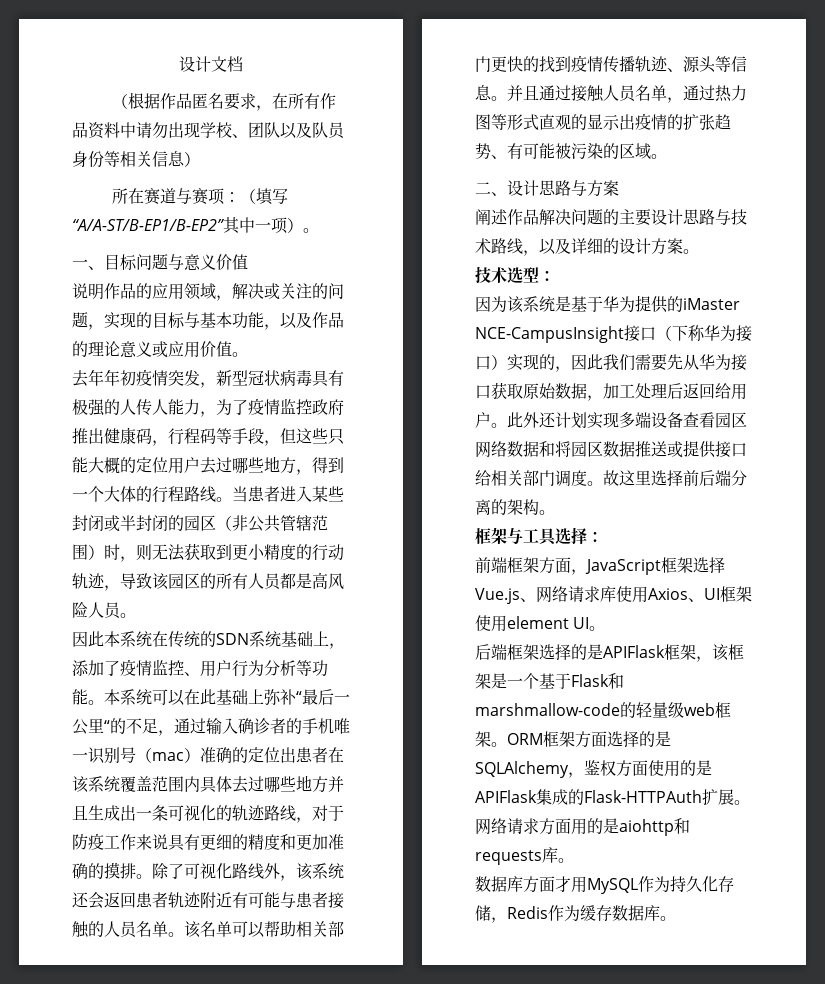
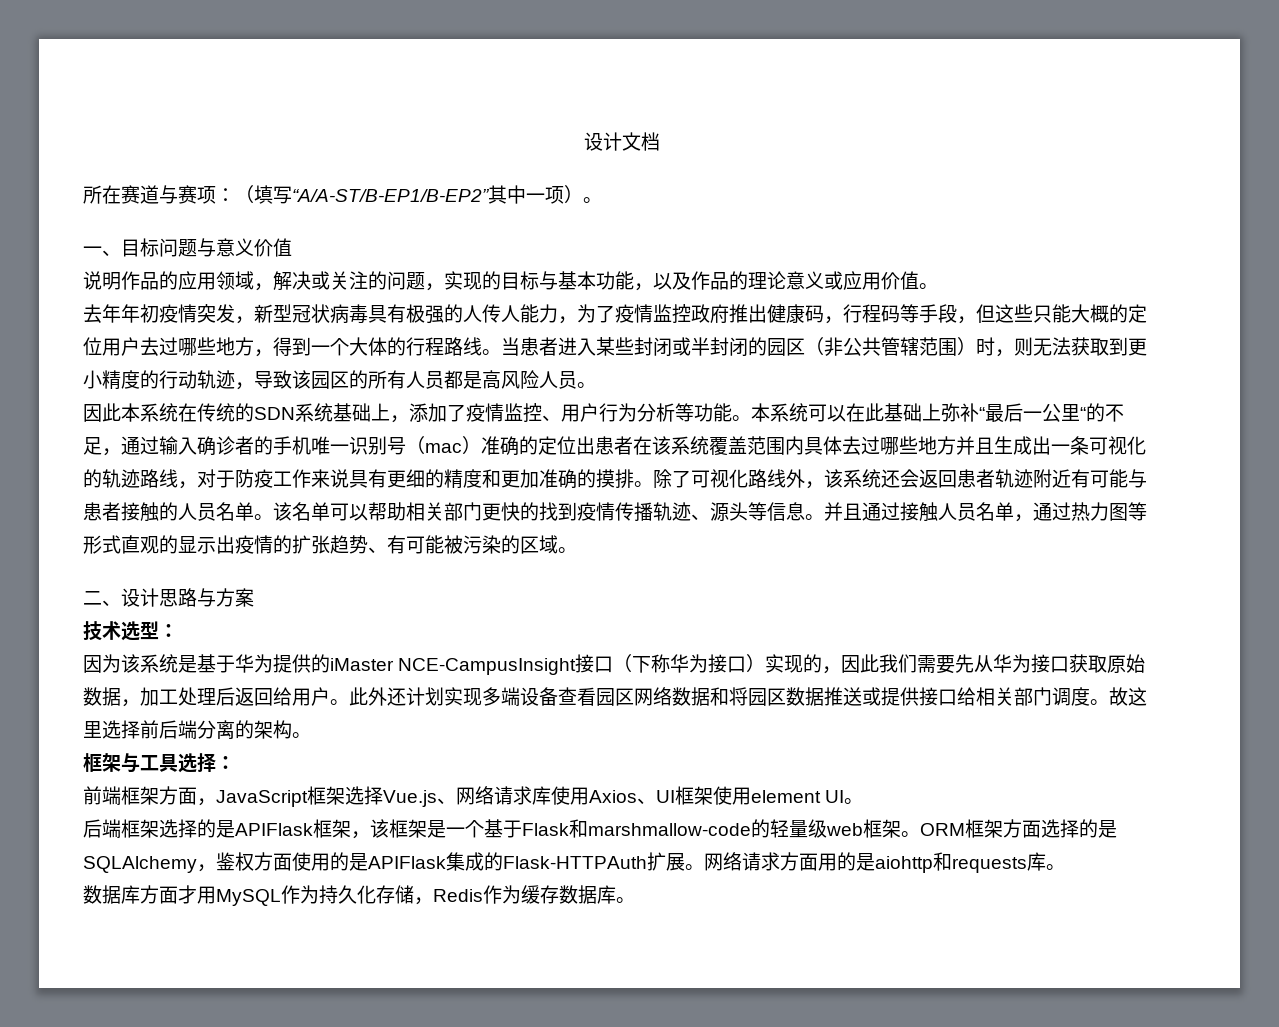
[112,92,337,111] [72,122,345,139] [72,151,200,168] // （根据作品匿名要求，在所有作品资料中请勿出现学校、团队以及队员身份等相关信息） -> (660, 141) none
[475,209,747,226] [475,238,699,256] // 阐述作品解决问题的主要设计思路与技术路线，以及详细的设计方案。 -> (254, 597) none

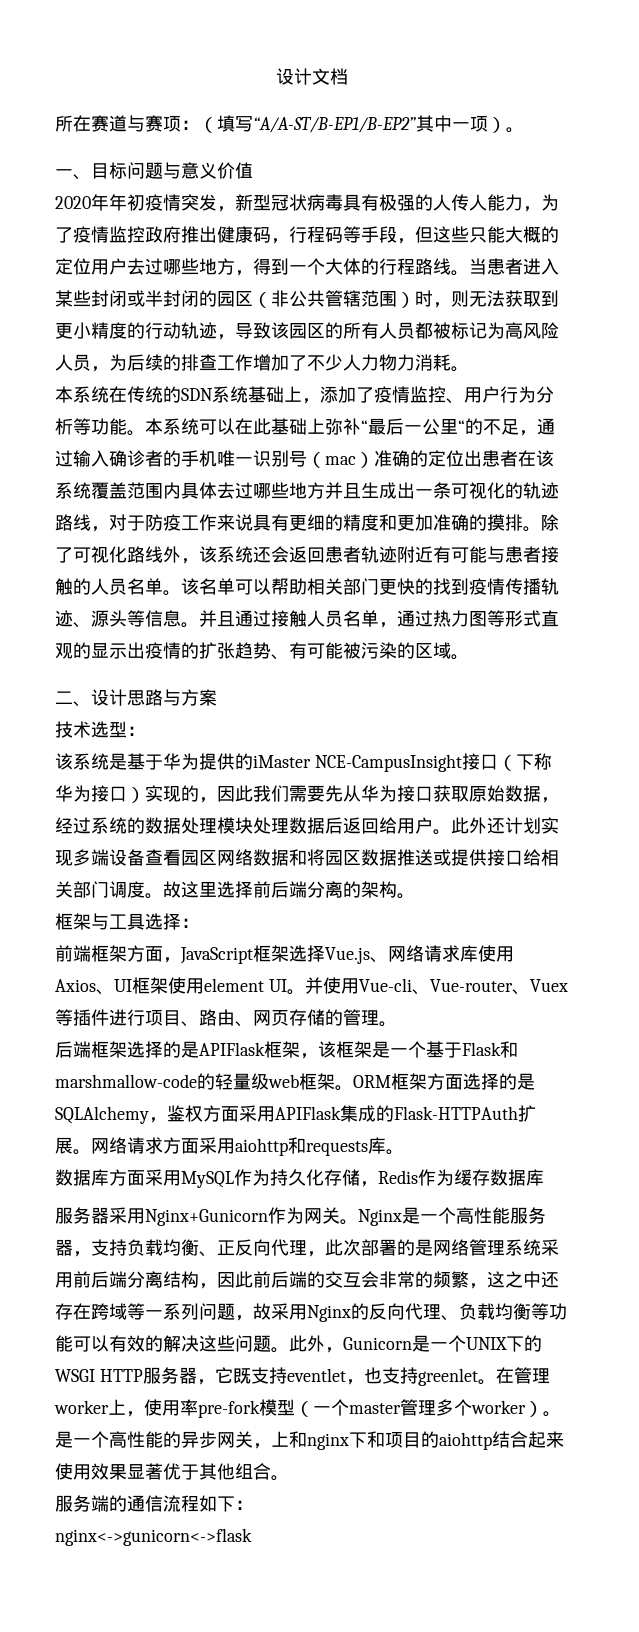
[83,271,938,291] [83,304,102,323] 说明作品的应用领域，解决或关注的问题，实现的目标与基本功能，以及作品的理论意义或应用价值。 // 去 -> [55,196,91,209] 2020
[463,371,482,389] 是 -> [433,322,505,339] 被标记为
[577,382,596,388] [83,403,121,422] 。 // 因此 -> [91,354,469,372] ，为后续的排查工作增加了不少人力物力消耗。 //
[83,654,121,673] 因为 -> (145, 731) none
[140,687,216,706] 加工处理 -> [55,817,325,834] 经过系统的数据处理模块处理数据
(864, 801) none -> [304,977,568,995] [55,1009,397,1027] 并使用Vue-cli、Vue-router、Vuex等插件进行项目、路由、网页存储的管理。
[292,852,368,871] 使用的是 -> [239,1105,275,1122] 采用
[818,852,875,871] 用的是 -> [199,1137,235,1154] 采用
[178,885,197,904] 才 -> [145,1169,163,1186] 采
[616,897,635,903] 。 -> [55,1207,546,1226] [55,1239,559,1257] [55,1271,559,1289] [55,1303,567,1322] [55,1335,542,1353] [55,1367,550,1386] [54,1399,561,1418] [55,1431,564,1450] [55,1463,289,1481] [55,1495,253,1512] [55,1528,252,1546] // 服务器采用Nginx+Gunicorn作为网关。Nginx是一个高性能服务器，支持负载均衡、正反向代理，此次部署的是网络管理系统采用前后端分离结构，因此前后端的交互会非常的频繁，这之中还存在跨域等一系列问题，故采用Nginx的反向代理、负载均衡等功能可以有效的解决这些问题。此外，Gunicorn是一个UNIX下的WSGI HTTP服务器，它既支持eventlet，也支持greenlet。在管理worker上，使用率pre-fork模型（一个master管理多个worker）。是一个高性能的异步网关，上和nginx下和项目的aiohttp结合起来使用效果显著优于其他组合。 // 服务端的通信流程如下： // nginx<->gunicorn<->flask

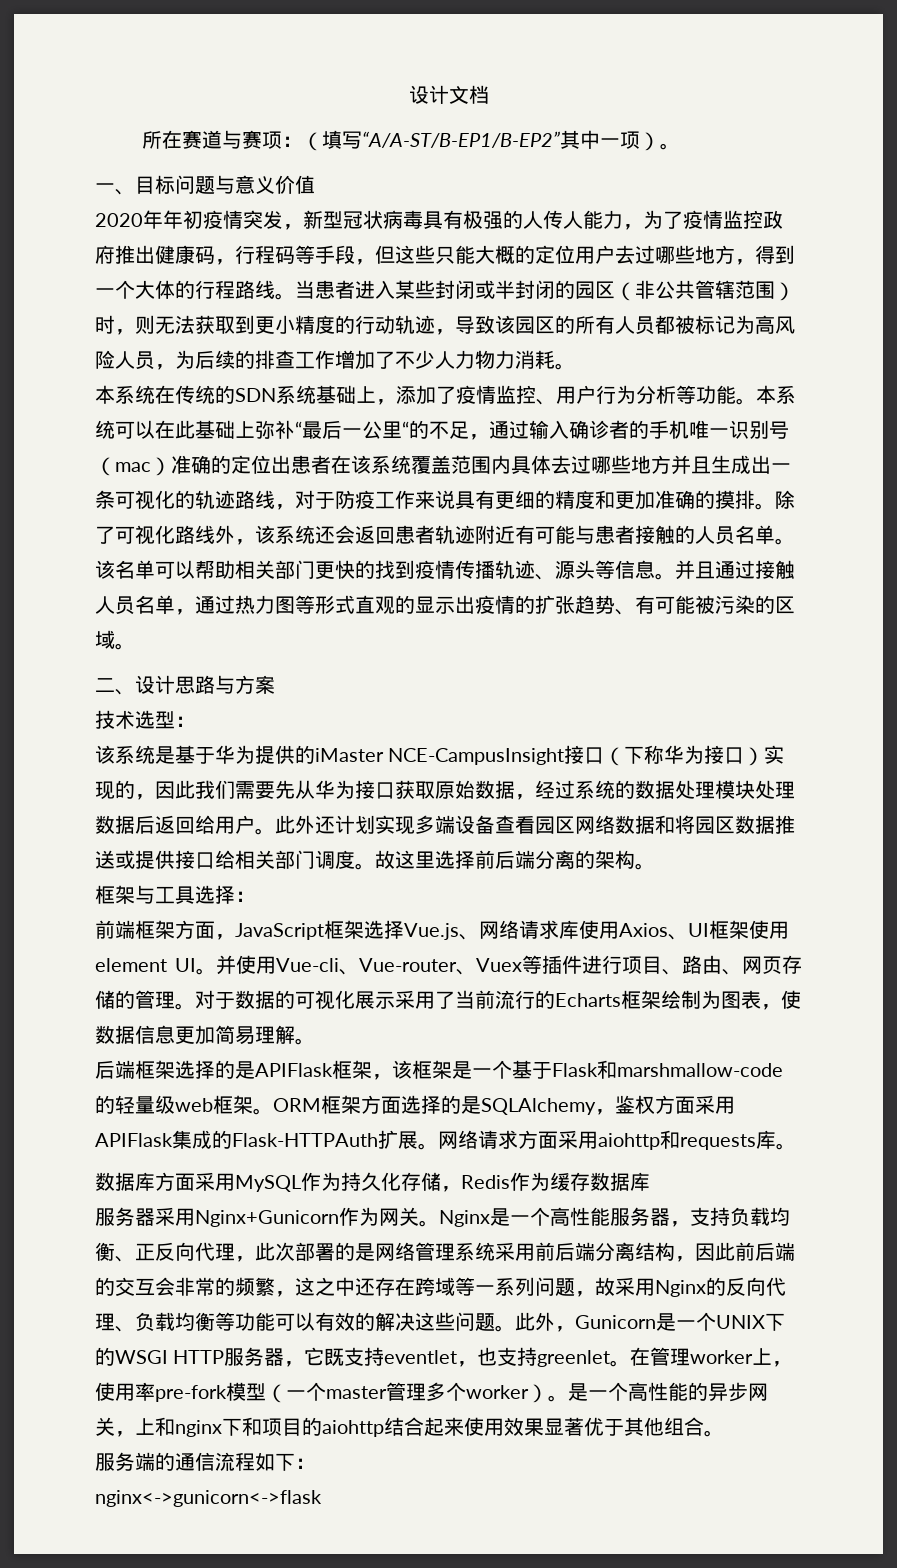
(397, 1024) none -> [195,990,801,1010] [95,1025,315,1045] 对于数据的可视化展示采用了当前流行的Echarts框架绘制为图表，使数据信息更加简易理解。

